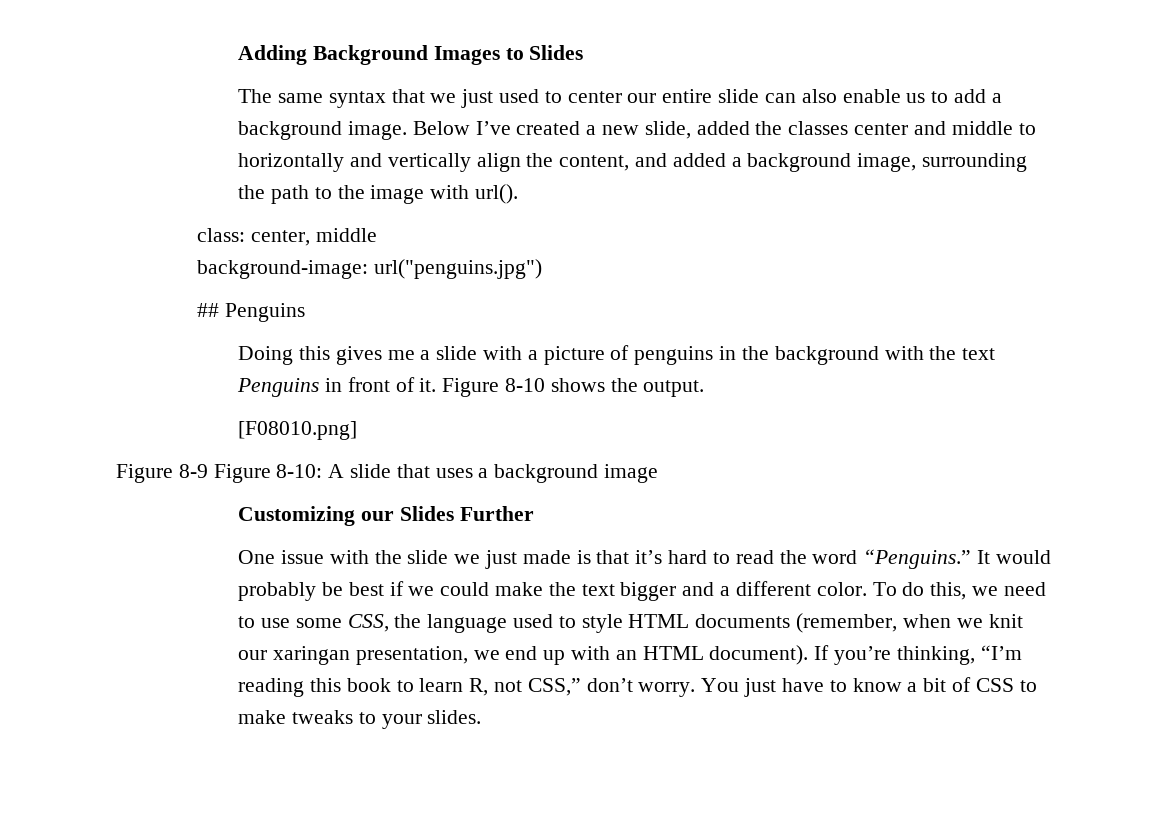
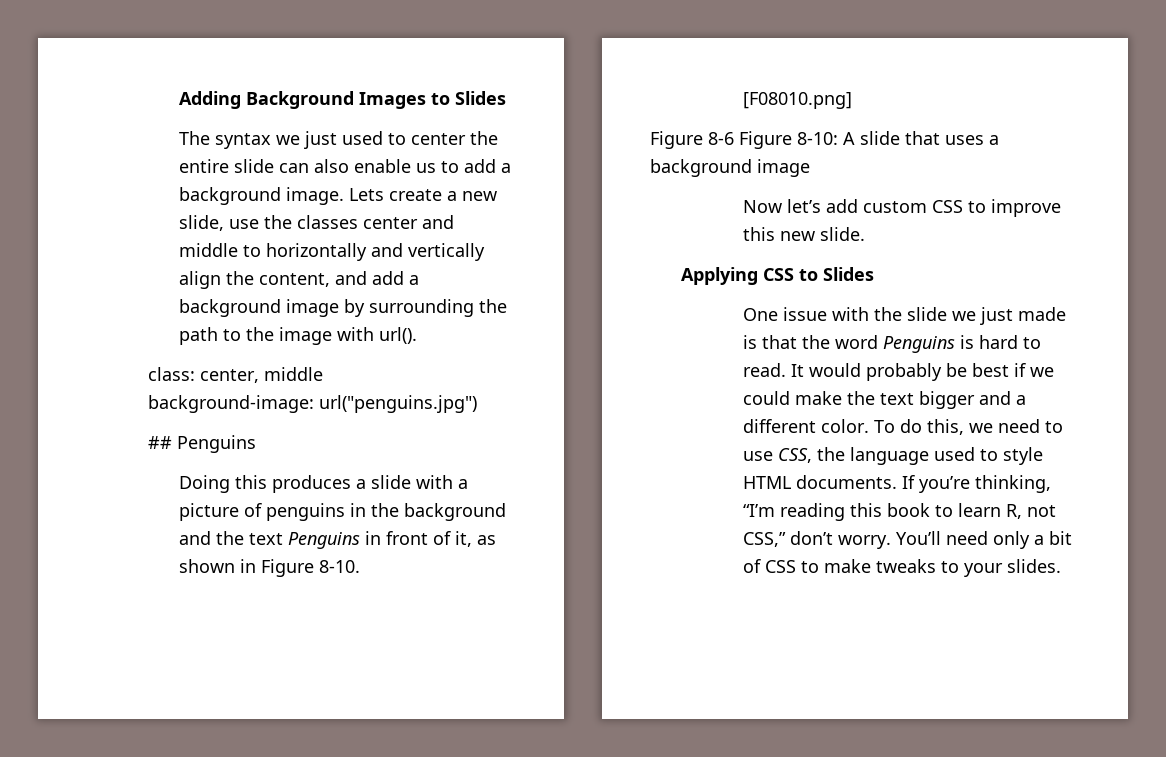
[278,89,425,108] same syntax that -> [214,133,271,149] syntax
[627,93,657,103] our -> [469,131,498,145] the
[412,121,581,135] Below I’ve created -> [348,188,442,201] Lets create
[696,121,750,135] added -> [228,219,259,229] use
[672,153,917,172] added a background image, -> [371,271,419,285] [178,299,365,317] add a background image by
[335,346,415,365] gives me -> [271,475,351,493] produces
[884,346,924,360] with -> [178,531,211,545] and
[419,378,705,397] it. Figure 8-10 shows the output. -> [454,531,496,547] [178,559,360,577] it, as shown in Figure 8-10.
[178,464,208,478] 8-9 -> [708,132,734,145] 8-6
[238,506,534,526] Customizing our Slides Further -> [742,199,1061,217] [742,227,865,241] [680,267,874,285] Now let’s add custom CSS to improve this new slide. // Applying CSS to Slides
[635,549,972,569] it’s hard to read the word “Penguins.” -> [801,335,1041,353] [742,363,786,377] the word Penguins is hard to read.
[295,618,342,628] some -> (773, 456) none
[695,613,1023,633] [238,645,809,665] documents (remember, when we knit our xaringan presentation, we end up with an HTML document). -> [795,475,897,489] documents.
[701,678,902,697] You just have to know -> [895,531,1030,549] You’ll need only

